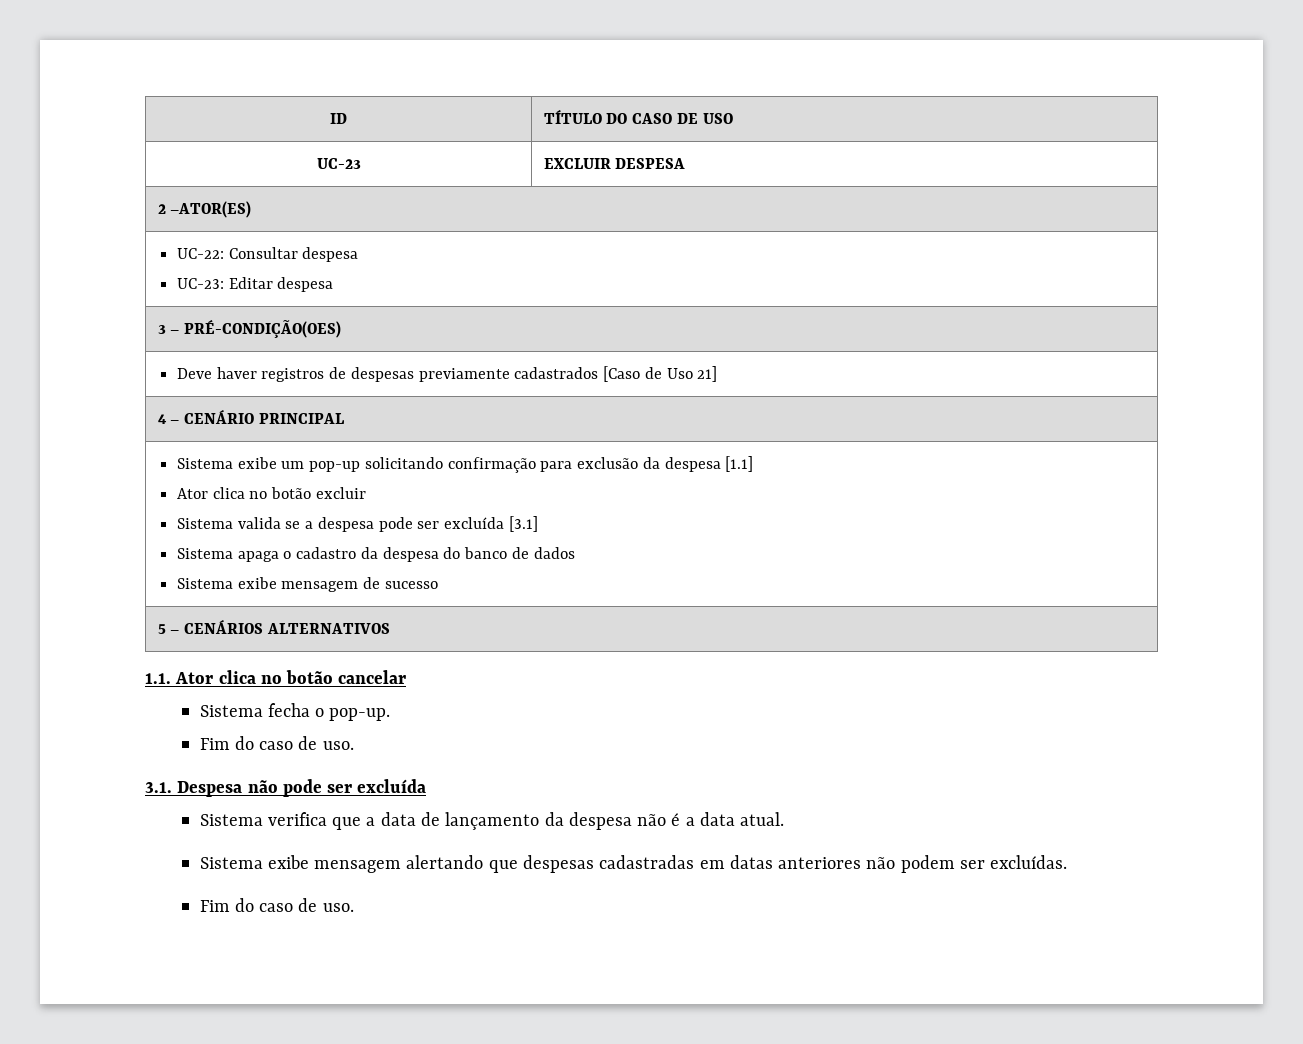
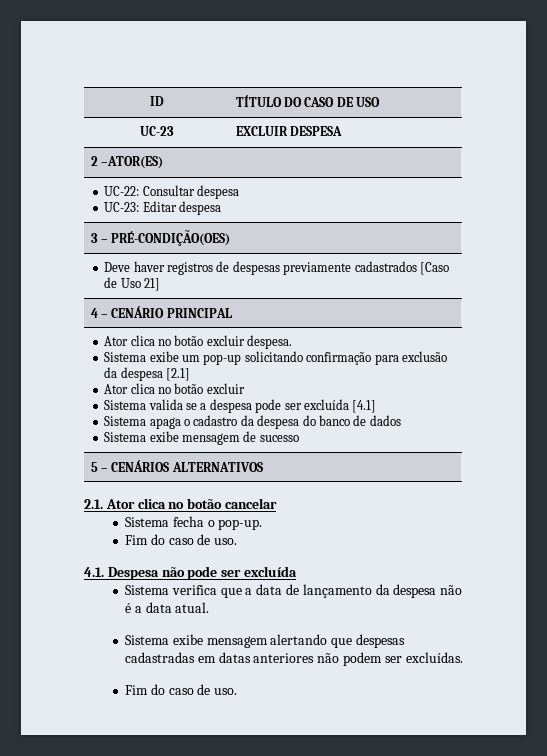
(344, 418) none -> [104,335,293,349] Ator clica no botão excluir despesa. //
[725,456,754,472] [1.1] -> [166,368,191,381] [2.1]
[508,516,538,532] [3.1] -> [352,400,377,413] [4.1]
[145,673,171,684] 1.1. -> [84,499,103,509] 2.1.
[145,782,172,793] 3.1. -> [84,567,104,577] 4.1.

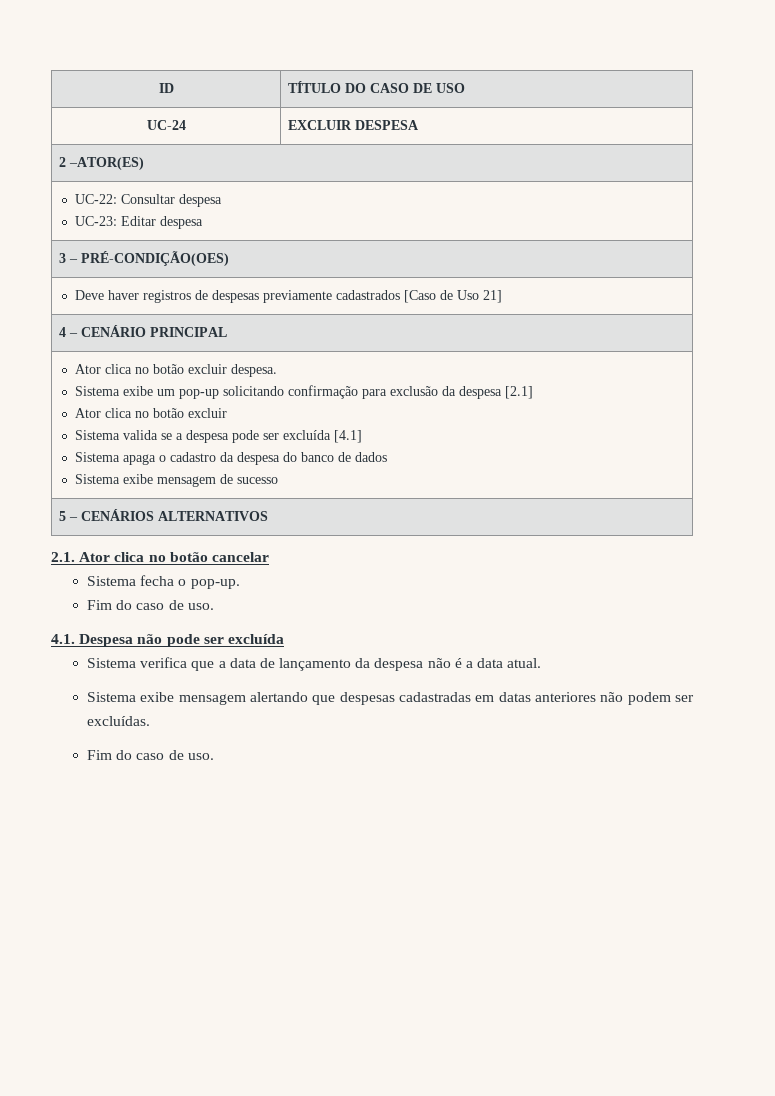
[140,126,174,136] UC-23 -> [146,120,186,130] UC-24

